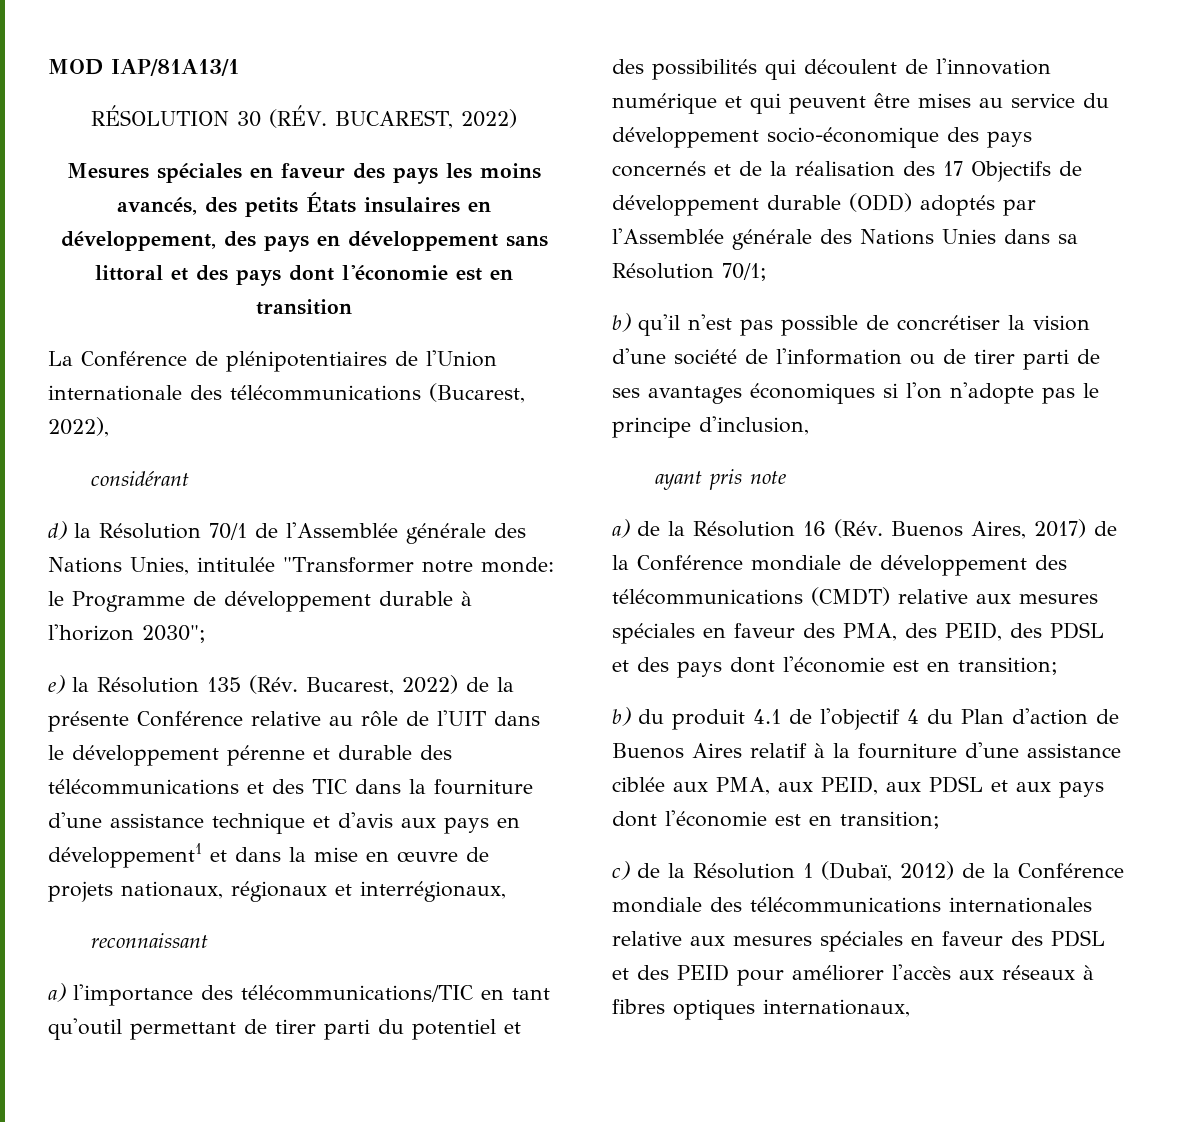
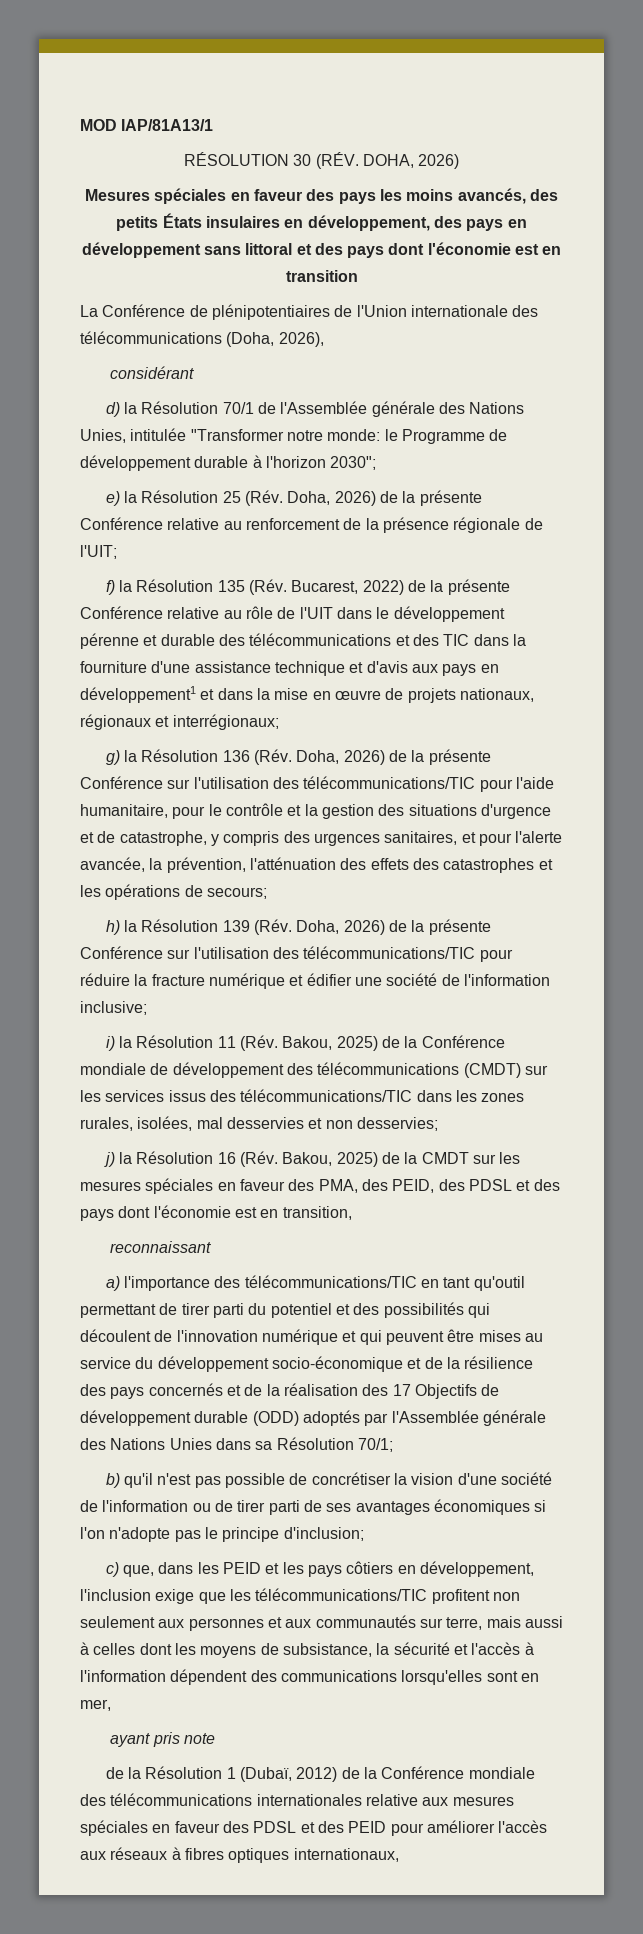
[334,109,518,129] BUCAREST, 2022) -> [362,154,460,169] DOHA, 2026)
[429,383,525,403] [48,417,109,437] (Bucarest, 2022), -> [226,332,324,347] (Doha, 2026),
(199, 685) none -> [222,490,482,506] [80,517,543,533] [80,545,117,559] [105,579,214,595] 25 (Rév. Doha, 2026) de la présente Conférence relative au renforcement de la présence régionale de l'UIT; // f) la Résolution
[360,881,506,902] interrégionaux, -> [172,714,279,730] [105,749,491,765] [80,776,554,792] [80,803,551,819] [80,831,563,846] [80,857,553,873] [80,884,267,900] [105,919,491,935] [80,946,513,962] [80,973,550,989] [80,1001,147,1015] [105,1035,505,1051] [80,1062,548,1078] [80,1089,525,1102] [80,1116,438,1131] [103,1151,521,1167] [80,1178,560,1194] [80,1205,352,1221] interrégionaux; // g) la Résolution 136 (Rév. Doha, 2026) de la présente Conférence sur l'utilisation des télécommunications/TIC pour l'aide humanitaire, pour le contrôle et la gestion des situations d'urgence et de catastrophe, y compris des urgences sanitaires, et pour l'alerte avancée, la prévention, l'atténuation des effets des catastrophes et les opérations de secours; // h) la Résolution 139 (Rév. Doha, 2026) de la présente Conférence sur l'utilisation des télécommunications/TIC pour réduire la fracture numérique et édifier une société de l'information inclusive; // i) la Résolution 11 (Rév. Bakou, 2025) de la Conférence mondiale de développement des télécommunications (CMDT) sur les services issus des télécommunications/TIC dans les zones rurales, isolées, mal desservies et non desservies; // j) la Résolution 16 (Rév. Bakou, 2025) de la CMDT sur les mesures spéciales en faveur des PMA, des PEID, des PDSL et des pays dont l'économie est en transition,
(939, 137) none -> [407,1356,534,1369] et de la résilience
[699,416,809,435] [654,469,786,490] [612,519,1117,539] [612,555,1067,576] [612,587,1098,606] [612,622,1104,644] [612,656,1058,678] [612,707,1119,730] [612,742,1121,759] [612,776,1104,798] [612,810,940,829] [612,861,630,880] d'inclusion, // ayant pris note // a) de la Résolution 16 (Rév. Buenos Aires, 2017) de la Conférence mondiale de développement des télécommunications (CMDT) relative aux mesures spéciales en faveur des PMA, des PEID, des PDSL et des pays dont l'économie est en transition; // b) du produit 4.1 de l'objectif 4 du Plan d'action de Buenos Aires relatif à la fourniture d'une assistance ciblée aux PMA, aux PEID, aux PDSL et aux pays dont l'économie est en transition; // c) -> [283,1527,364,1541] [105,1561,534,1577] [80,1588,520,1604] [80,1615,563,1631] [80,1642,534,1658] [80,1669,539,1685] [80,1699,111,1711] [110,1732,216,1747] d'inclusion; // c) que, dans les PEID et les pays côtiers en développement, l'inclusion exige que les télécommunications/TIC profitent non seulement aux personnes et aux communautés sur terre, mais aussi à celles dont les moyens de subsistance, la sécurité et l'accès à l'information dépendent des communications lorsqu'elles sont en mer, // ayant pris note //

